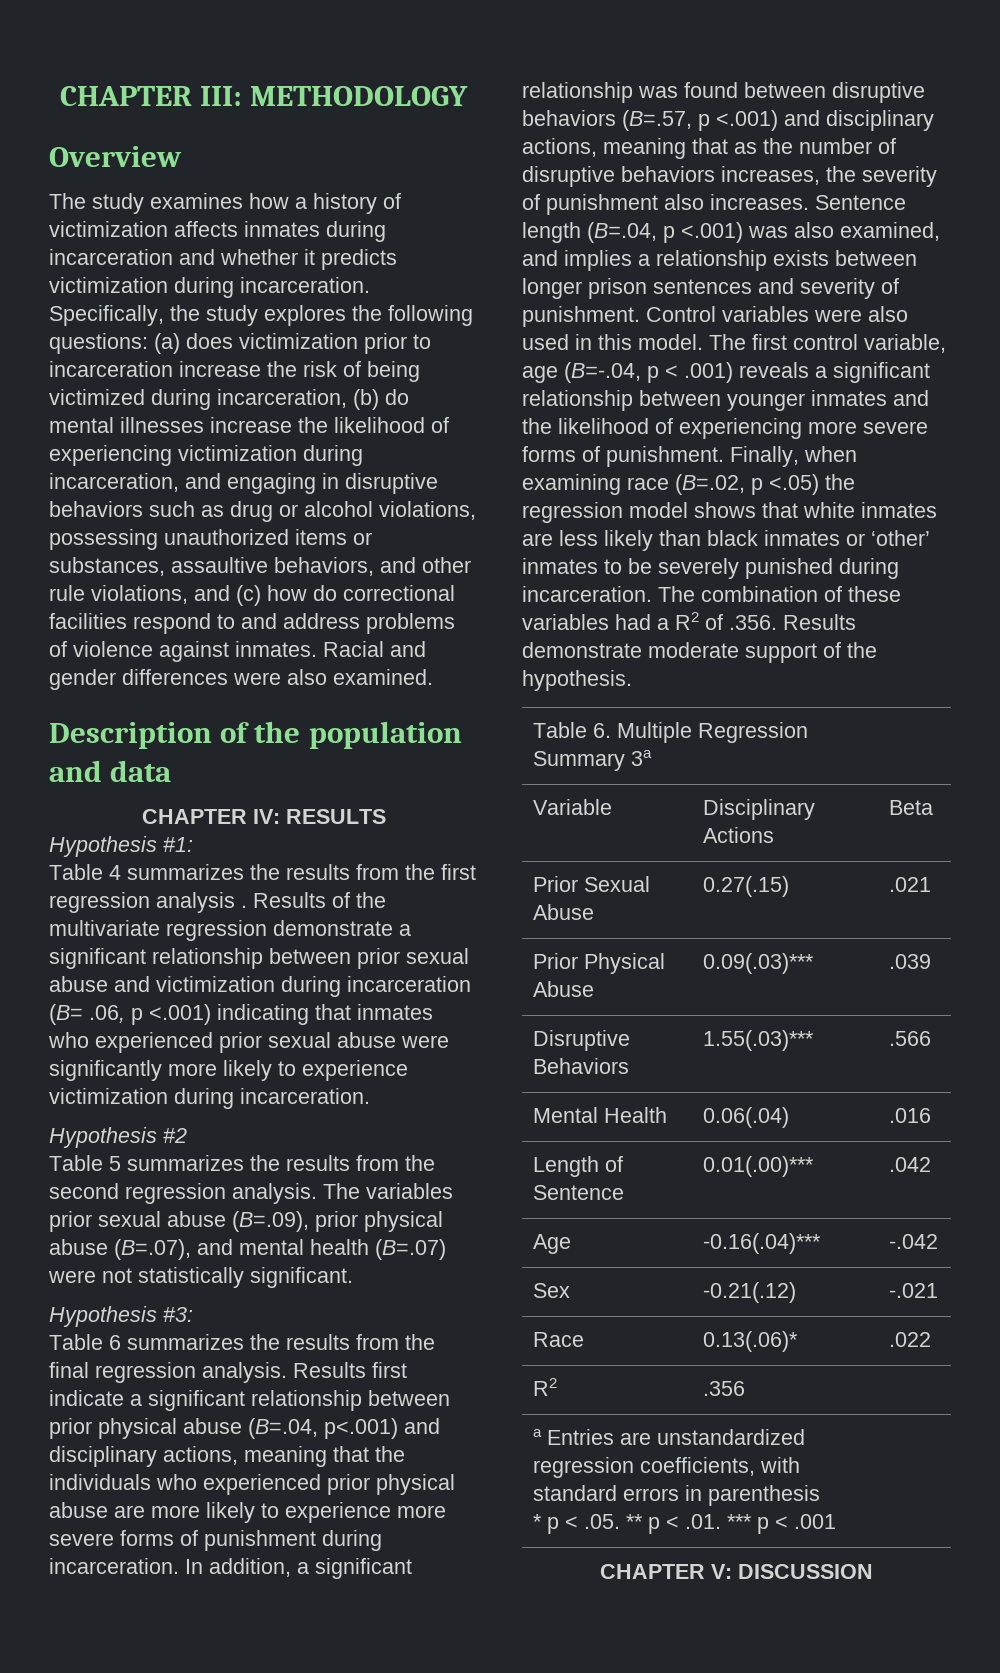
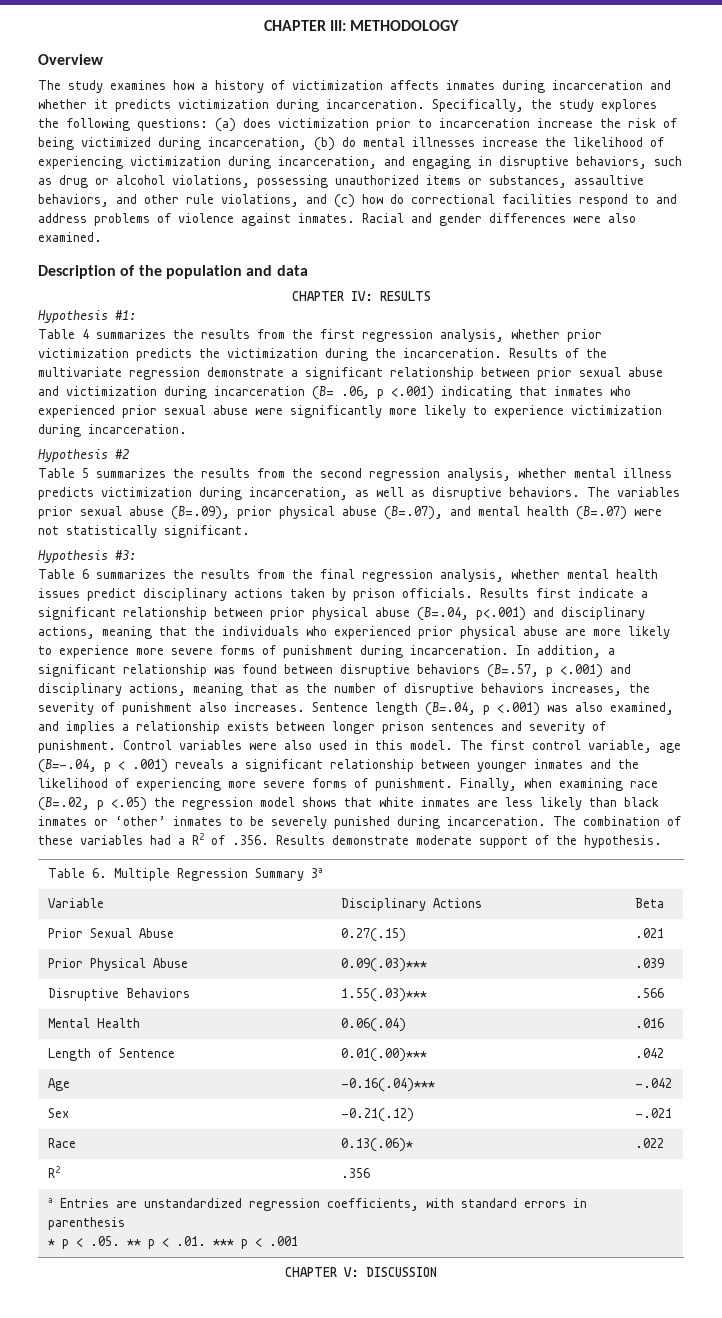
[49,501,143,517] behaviors -> [576,156,647,169] behaviors,
[156,892,247,913] analysis . -> [440,329,602,342] [38,348,502,361] analysis, whether prior victimization predicts the victimization during the incarceration.
[232,1183,317,1204] analysis. -> [447,468,672,481] [38,487,580,500] analysis, whether mental illness predicts victimization during incarceration, as well as disruptive behaviors.
[202,1362,287,1383] analysis. -> [440,569,658,582] [38,588,473,601] analysis, whether mental health issues predict disciplinary actions taken by prison officials.

